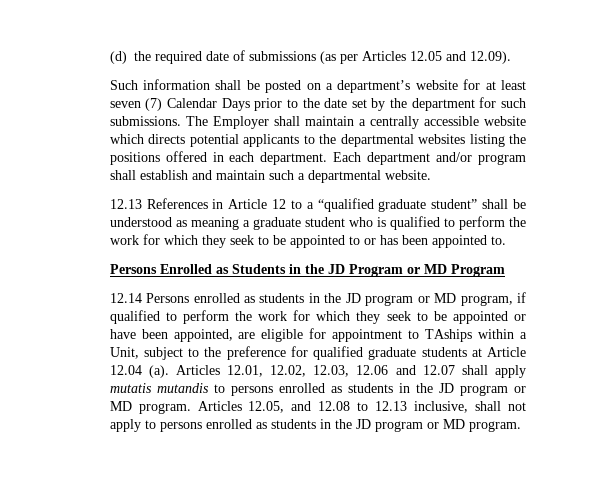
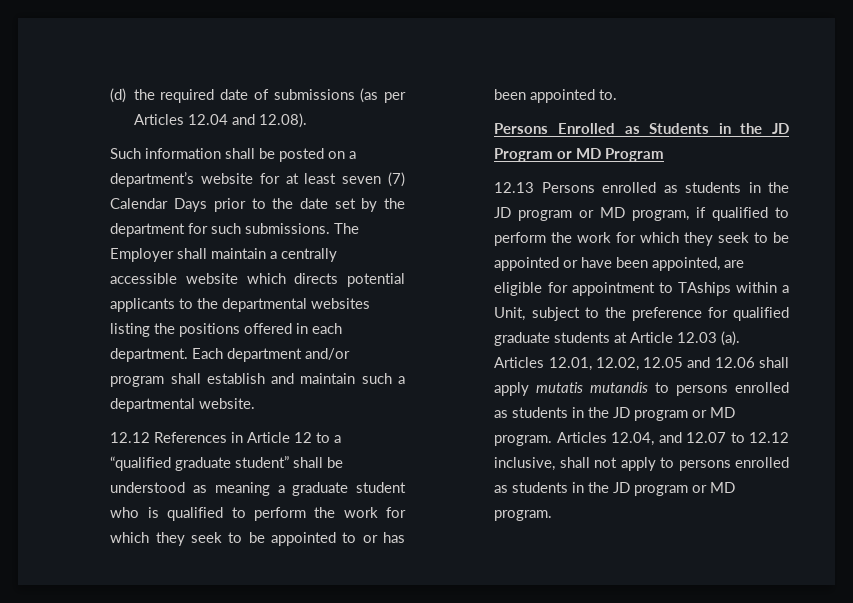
[409,51,511,64] 12.05 and 12.09). -> [187,113,307,128] 12.04 and 12.08).
[109,199,142,209] 12.13 -> [110,432,151,443] 12.12
[109,293,142,303] 12.14 -> [494,182,535,193] 12.13
[109,365,142,375] 12.04 -> [677,332,718,343] 12.03
[313,365,455,377] 12.03, 12.06 and 12.07 -> [643,357,755,368] 12.05 and 12.06
[248,401,408,413] 12.05, and 12.08 to 12.13 -> [611,432,790,446] 12.04, and 12.07 to 12.12

